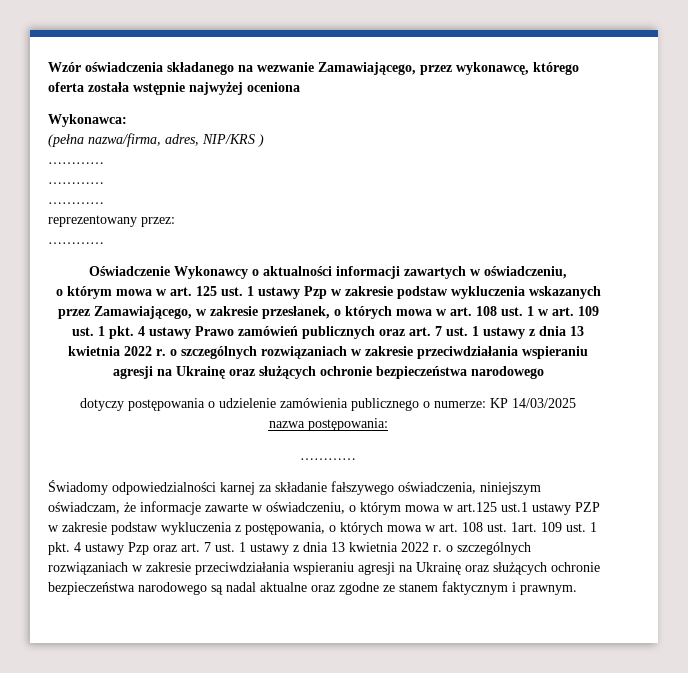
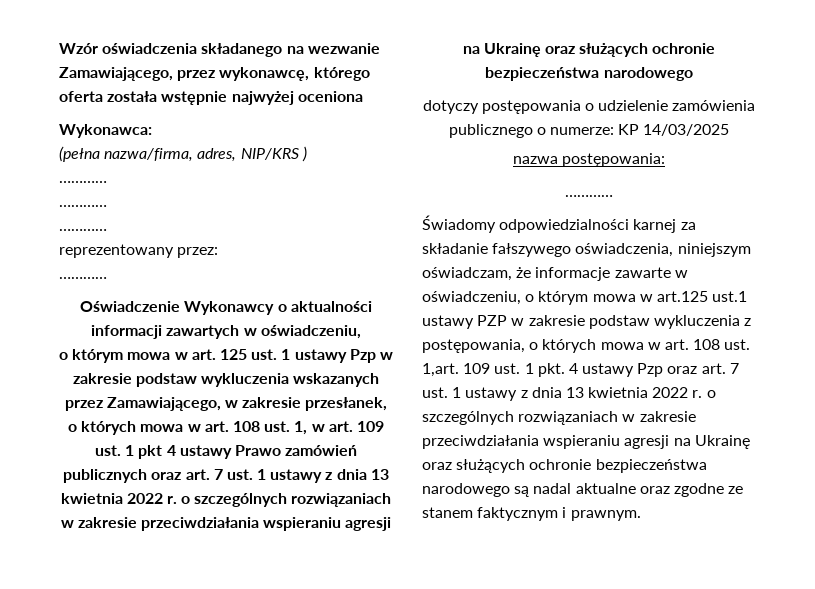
[526,306,534,316] 1 -> [294,421,308,435] 1,
[109,326,134,339] pkt. -> [138,445,163,459] pkt
[511,522,537,532] 1art. -> [422,363,459,377] 1,art.

